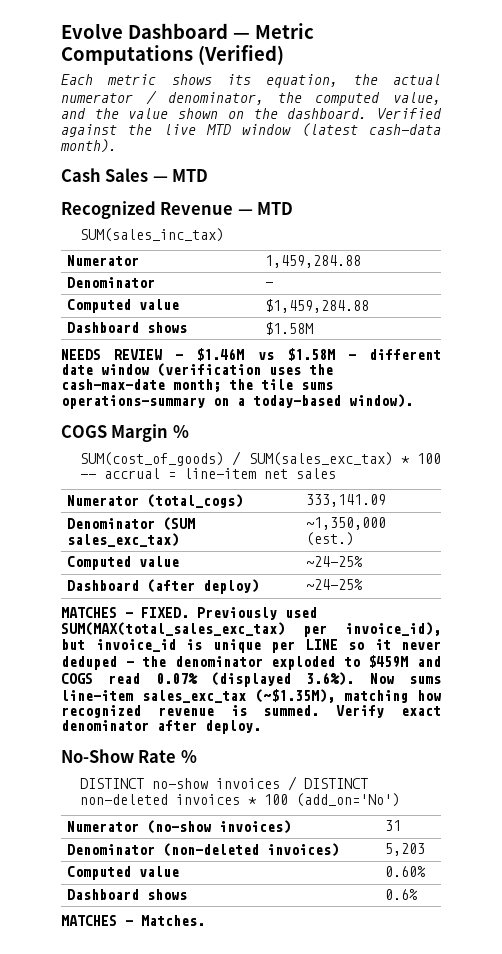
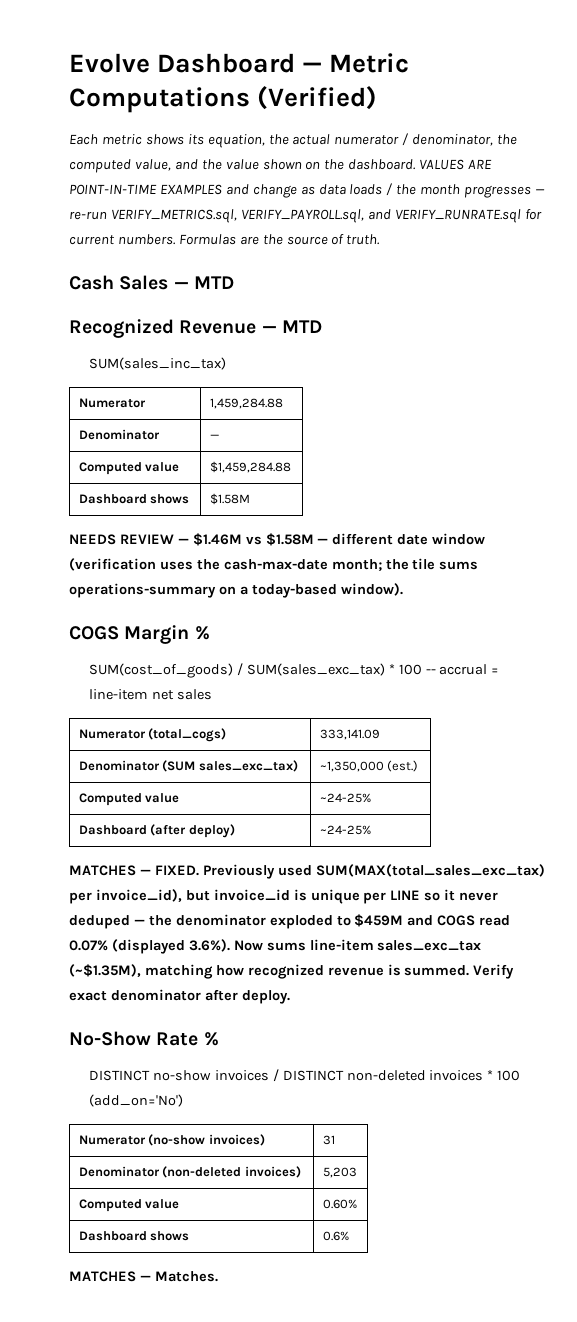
[377,108,443,119] [61,123,441,137] [60,139,117,153] Verified against the live MTD window (latest cash-data month). -> [419,159,493,170] [69,183,546,198] [69,209,542,223] [69,234,381,245] VALUES ARE POINT-IN-TIME EXAMPLES and change as data loads / the month progresses — re-run VERIFY_METRICS.sql, VERIFY_PAYROLL.sql, and VERIFY_RUNRATE.sql for current numbers. Formulas are the source of truth.

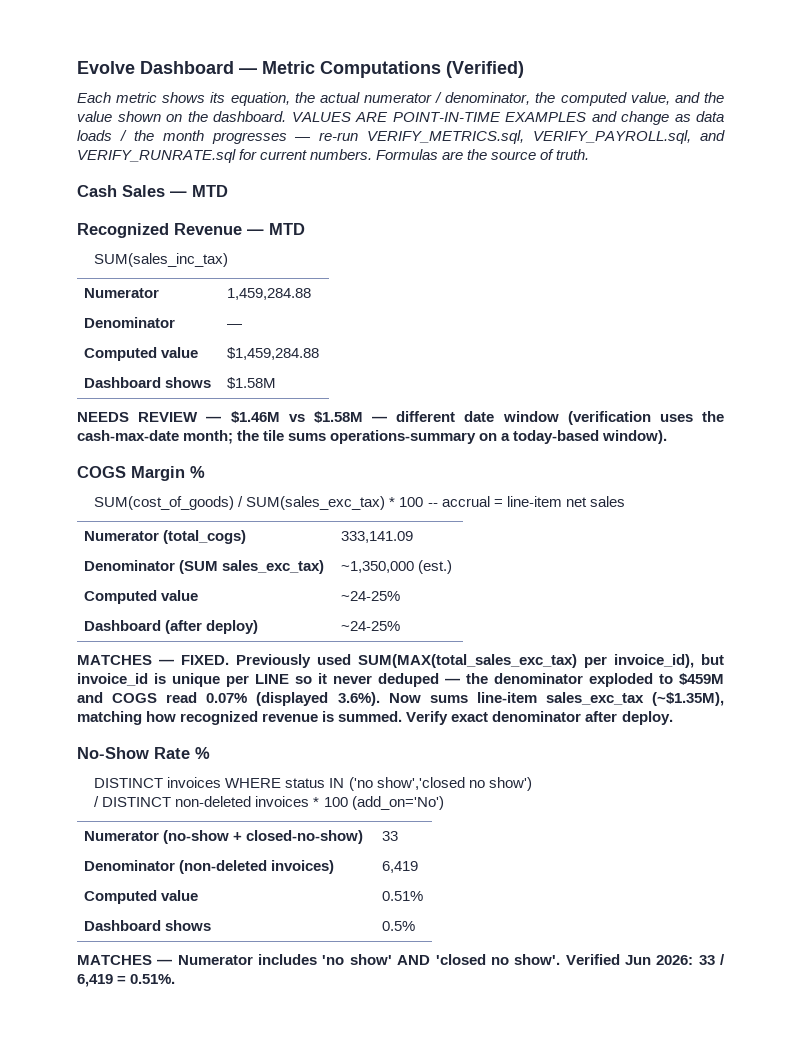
[152,1070,269,1081] no-show invoices -> [167,777,532,791] invoices WHERE status IN ('no show','closed no show') //
[208,1134,265,1146] [322,1135,335,1145] invoices) | 31 -> [233,830,364,844] [382,831,399,841] + closed-no-show) | 33
[322,1167,357,1178] [78,1199,180,1212] [322,1199,357,1209] [78,1231,190,1241] [322,1231,349,1241] [69,1271,218,1282] 5,203 // Computed value | 0.60% // Dashboard shows | 0.6% // MATCHES — Matches. -> [382,861,419,873] [84,890,199,904] [382,891,424,901] [84,920,212,931] [382,921,416,931] [77,954,726,965] [77,974,176,987] 6,419 // Computed value | 0.51% // Dashboard shows | 0.5% // MATCHES — Numerator includes 'no show' AND 'closed no show'. Verified Jun 2026: 33 / 6,419 = 0.51%.

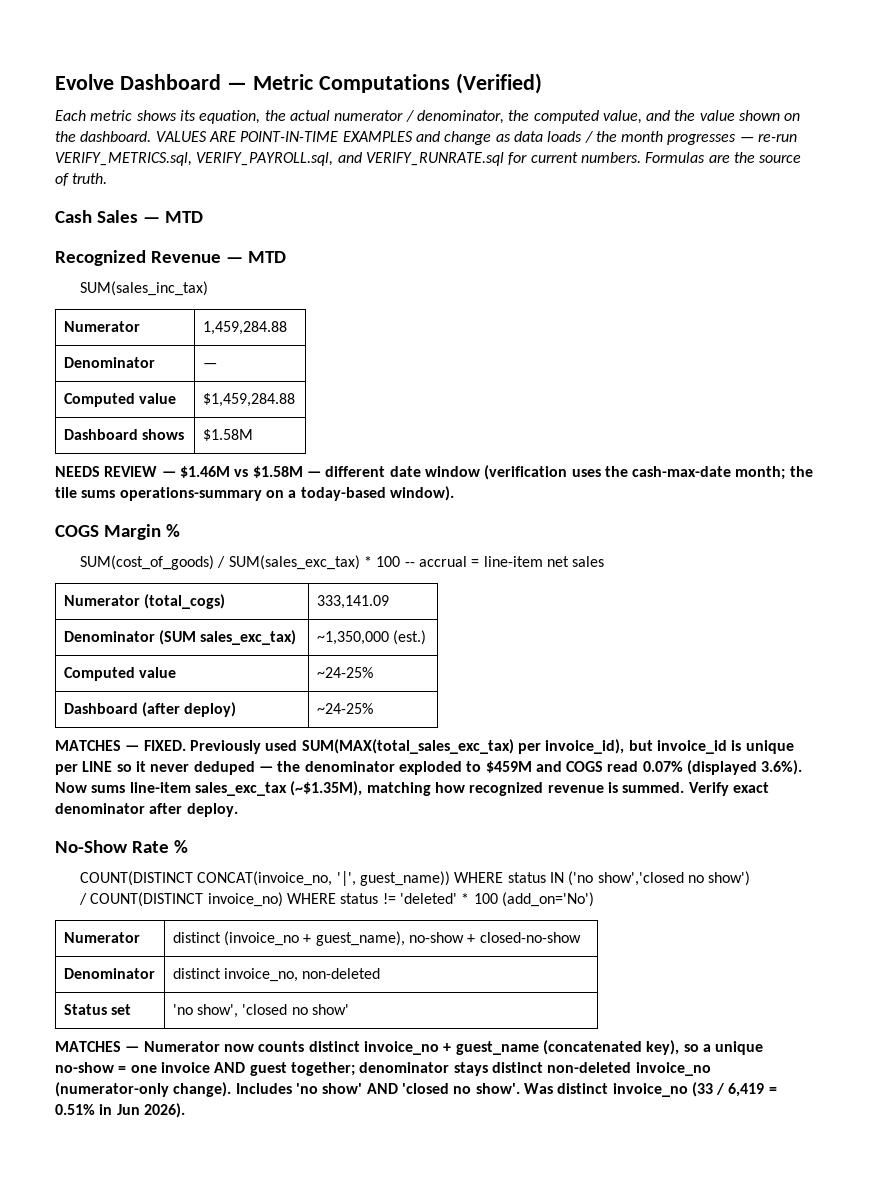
[94,777,222,788] DISTINCT invoices -> [80,871,451,886] COUNT(DISTINCT CONCAT(invoice_no, '|', guest_name))
[102,796,444,810] [84,830,364,844] [382,831,399,841] [84,860,335,874] [382,861,419,873] [84,890,199,904] [382,891,424,901] [84,920,212,931] [382,921,416,931] [77,954,318,965] DISTINCT non-deleted invoices * 100 (add_on='No') // Numerator (no-show + closed-no-show) | 33 // Denominator (non-deleted invoices) | 6,419 // Computed value | 0.51% // Dashboard shows | 0.5% // MATCHES — Numerator includes -> [90,892,595,907] [63,932,140,943] [172,931,581,946] [63,968,155,979] [172,968,381,982] [63,1004,131,1015] [172,1004,349,1018] [55,1040,764,1055] [55,1062,711,1076] [55,1082,292,1097] COUNT(DISTINCT invoice_no) WHERE status != 'deleted' * 100 (add_on='No') // Numerator | distinct (invoice_no + guest_name), no-show + closed-no-show // Denominator | distinct invoice_no, non-deleted // Status set | 'no show', 'closed no show' // MATCHES — Numerator now counts distinct invoice_no + guest_name (concatenated key), so a unique no-show = one invoice AND guest together; denominator stays distinct non-deleted invoice_no (numerator-only change). Includes
[565,954,726,965] [77,974,176,987] Verified Jun 2026: 33 / 6,419 = 0.51%. -> [523,1082,777,1097] [55,1103,185,1118] Was distinct invoice_no (33 / 6,419 = 0.51% in Jun 2026).

